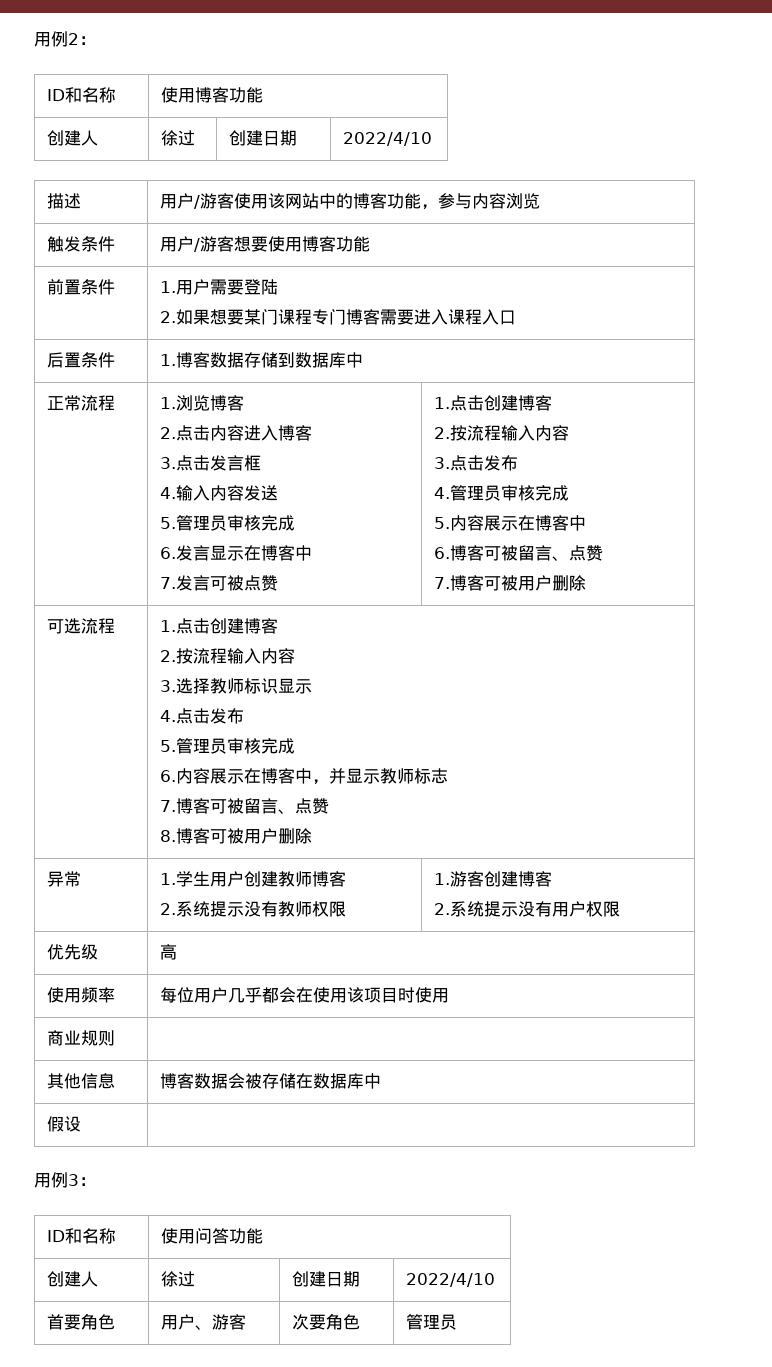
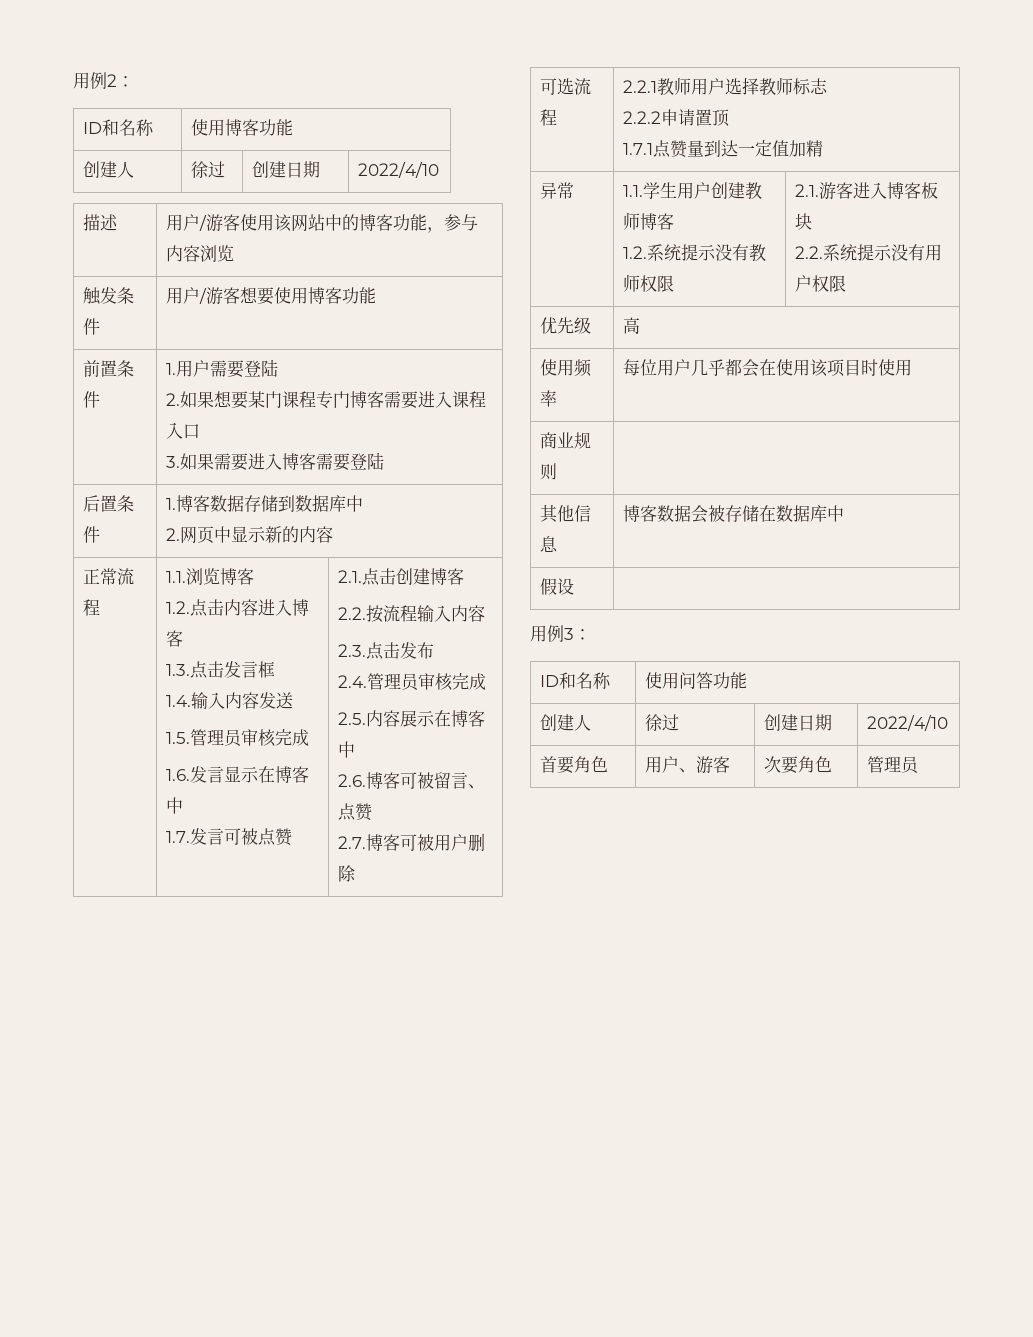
(517, 317) none -> [165,452,384,471] // 3.如果需要进入博客需要登陆
(364, 360) none -> [165,526,333,544] // 2.网页中显示新的内容
[160,397,177,409] 1. -> [165,571,186,583] 1.1.
[160,427,177,439] 2. -> [165,601,190,614] 1.2.
[160,457,177,469] 3. -> [165,664,190,676] 1.3.
[160,487,177,499] 4. -> [165,695,191,707] 1.4.
[160,515,296,531] [160,547,177,559] 5.管理员审核完成 // 6. -> [165,729,309,747] [165,769,190,781] 1.5.管理员审核完成 // 1.6.
[160,577,177,589] 7. -> [165,831,190,843] 1.7.
[434,395,553,411] [434,425,570,441] [434,455,519,471] [434,485,570,501] [434,517,451,529] 1.点击创建博客 // 2.按流程输入内容 // 3.点击发布 // 4.管理员审核完成 // 5. -> [337,568,464,586] [337,605,485,623] [337,642,434,660] [337,673,486,691] [337,712,366,725] 2.1.点击创建博客 // 2.2.按流程输入内容 // 2.3.点击发布 // 2.4.管理员审核完成 // 2.5.
[434,545,604,561] [434,577,451,589] 6.博客可被留言、点赞 // 7. -> [337,772,485,789] [337,803,373,821] [337,836,366,849] 2.6.博客可被留言、点赞 // 2.7.
[160,618,279,634] [160,648,296,664] [160,678,313,694] [160,708,245,724] [160,738,296,754] [160,768,449,785] [160,798,330,814] [160,828,313,844] 1.点击创建博客 // 2.按流程输入内容 // 3.选择教师标识显示 // 4.点击发布 // 5.管理员审核完成 // 6.内容展示在博客中，并显示教师标志 // 7.博客可被留言、点赞 // 8.博客可被用户删除 -> [622,77,828,96] [622,109,730,127] [622,140,823,158] 2.2.1教师用户选择教师标志 // 2.2.2申请置顶 // 1.7.1点赞量到达一定值加精
[160,873,177,885] 1. -> [622,185,643,197] 1.1.
[160,903,177,915] 2. -> [622,246,647,259] 1.2.
[434,871,553,887] [434,903,451,915] 1.游客创建博客 // 2. -> [794,182,938,200] [794,213,812,230] [794,246,823,259] 2.1.游客进入博客板块 // 2.2.

